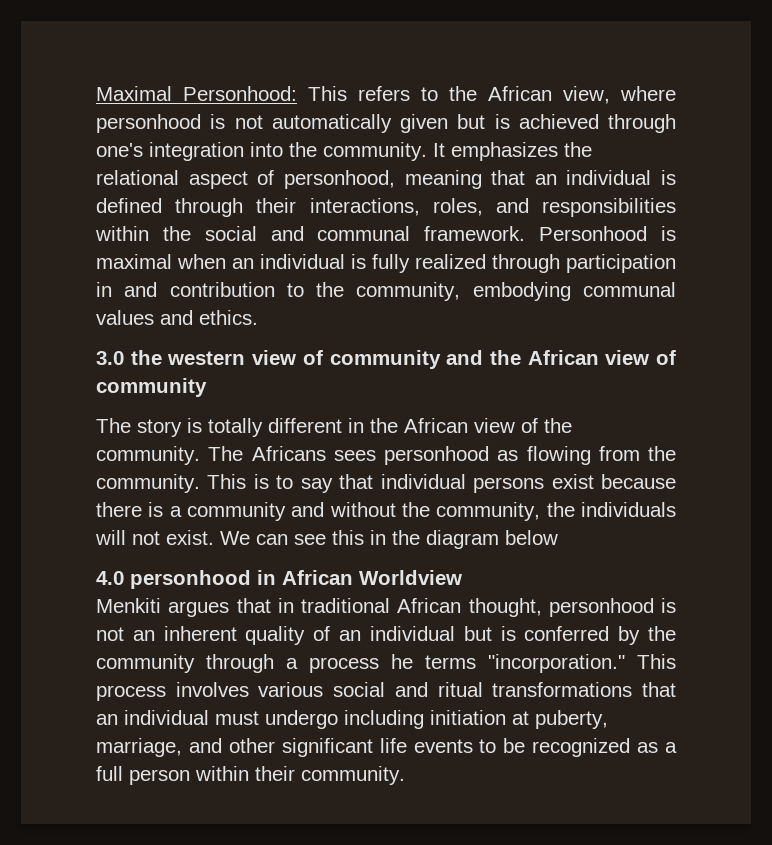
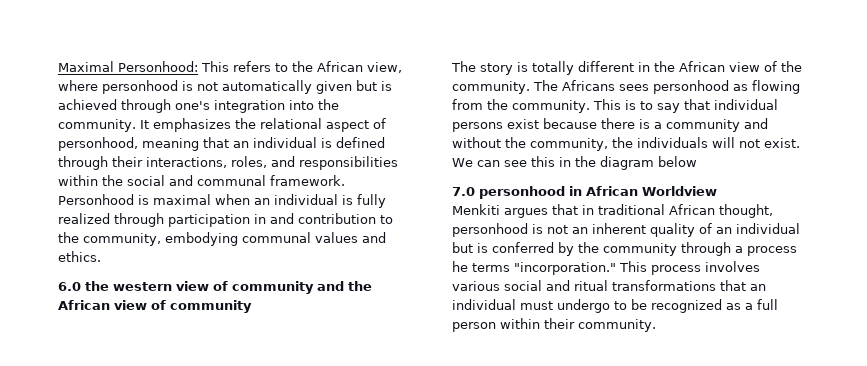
[96,351,124,365] 3.0 -> [58,282,81,291] 6.0
[96,571,124,585] 4.0 -> [452,187,475,196] 7.0
[344,710,608,729] [96,738,473,757] including initiation at puberty, marriage, and other significant life events -> (610, 306) none

